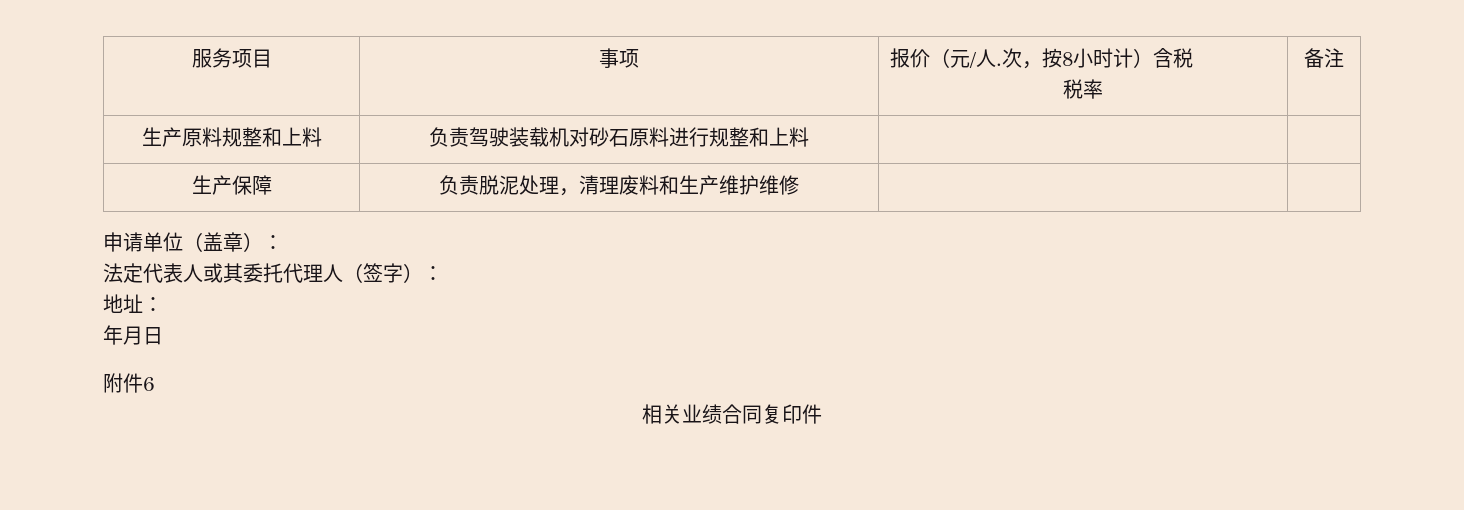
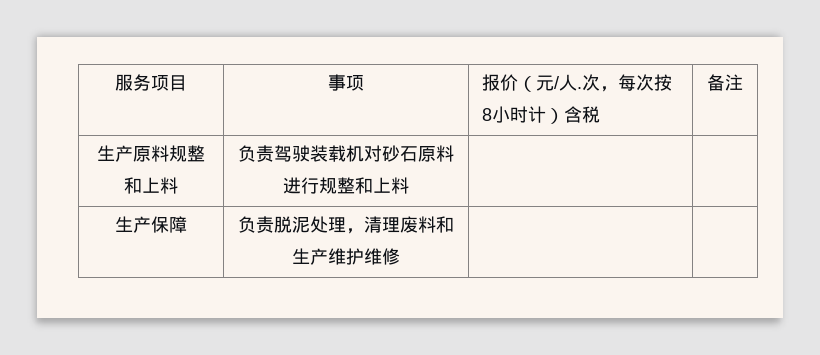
(1043, 65) none -> [617,74,654,91] 每次
[1063,79,1103,99] // 税率 -> (600, 114) none
[103,232,283,252] [103,263,443,283] [103,294,163,313] [103,325,163,345] [103,373,155,393] [642,404,822,424] // 申请单位（盖章）： // 法定代表人或其委托代理人（签字）： // 地址： // 年月日 // 附件6 // 相关业绩合同复印件 -> (400, 256) none

